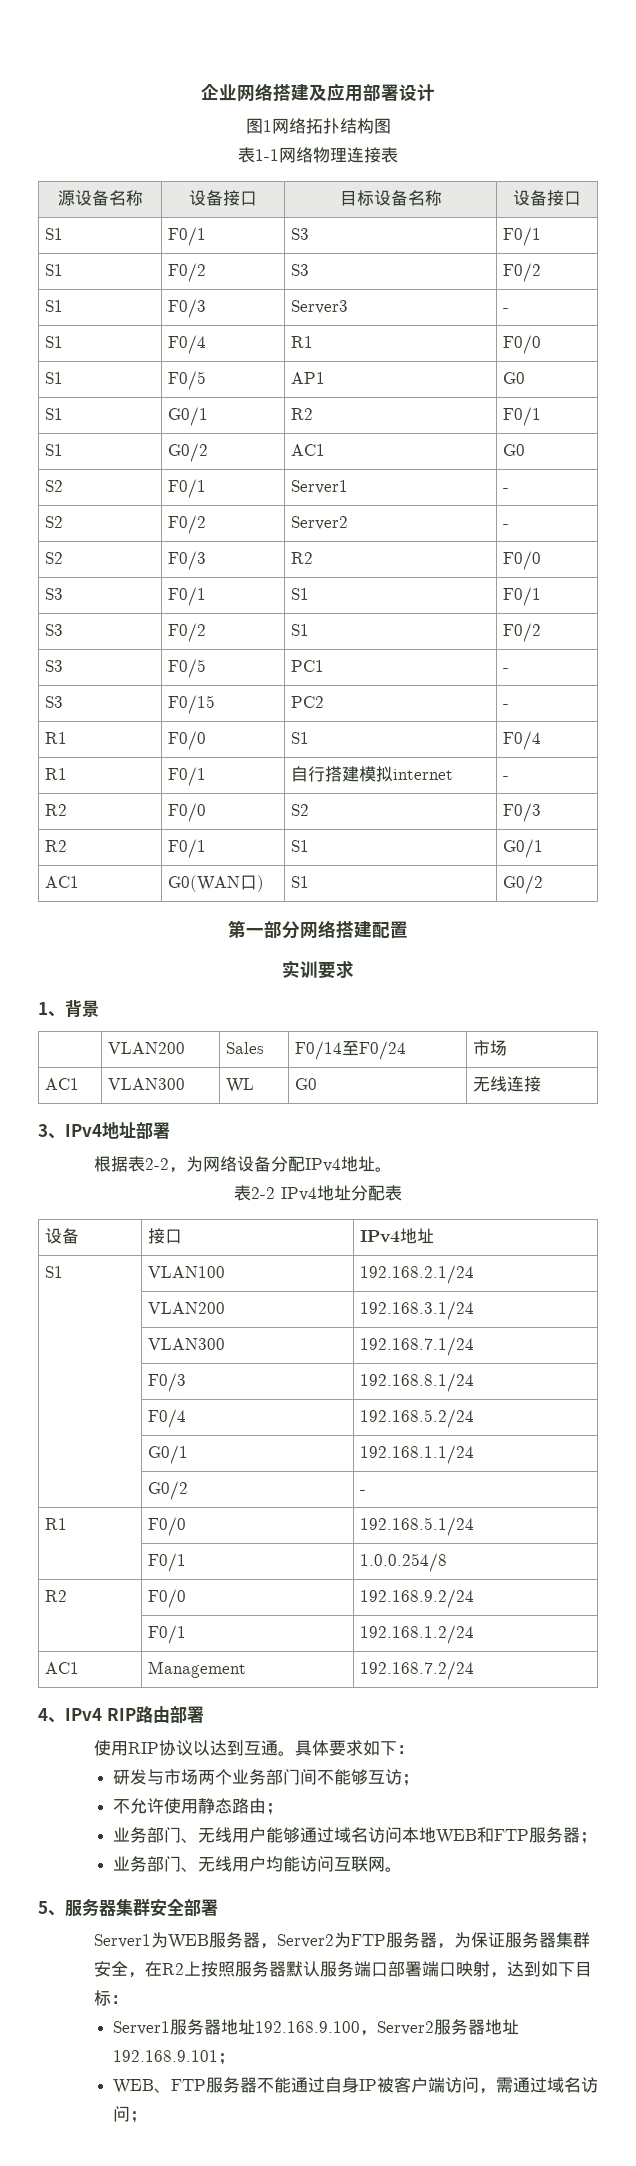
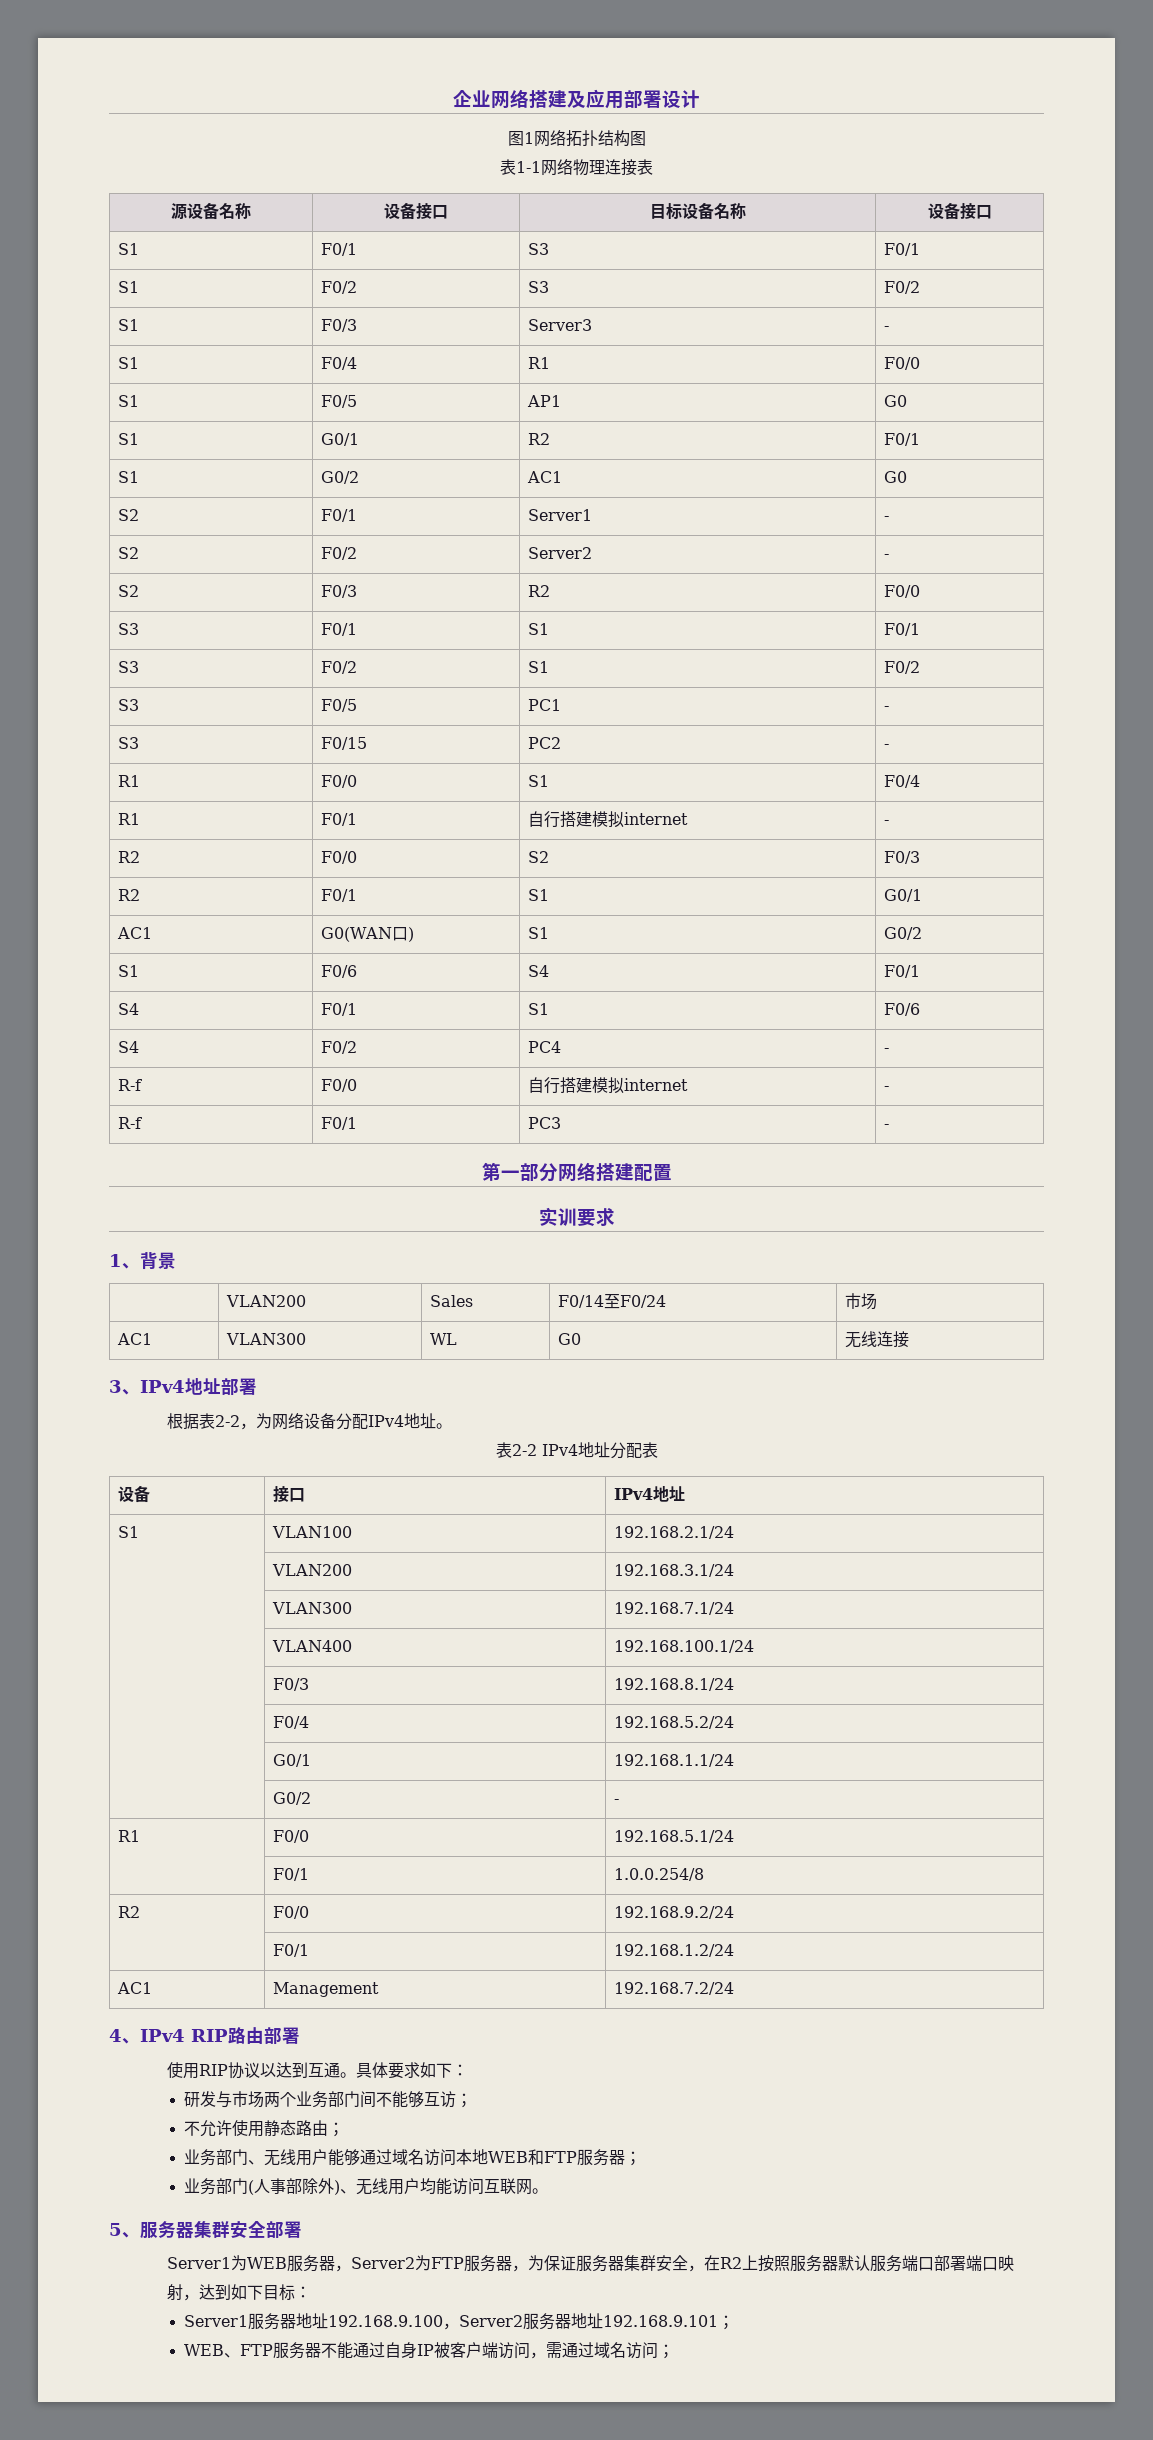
(543, 884) none -> [117,965,139,977] [320,965,357,978] [527,965,549,977] [883,965,920,978] [117,1003,139,1015] [320,1003,357,1016] [527,1003,549,1015] [883,1003,920,1016] [117,1041,139,1053] [320,1041,357,1054] [527,1041,561,1053] [883,1048,889,1053] [117,1079,142,1091] [320,1079,357,1092] [527,1077,688,1094] [883,1086,889,1091] [117,1117,142,1129] [320,1117,357,1130] [527,1117,561,1129] [883,1124,889,1129] // S1 | F0/6 | S4 | F0/1 // S4 | F0/1 | S1 | F0/6 // S4 | F0/2 | PC4 | - // R-f | F0/0 | 自行搭建模拟internet | - // R-f | F0/1 | PC3 | -
(474, 1346) none -> [271,1640,352,1652] [613,1640,754,1653] // | VLAN400 | 192.168.100.1/24
(181, 1864) none -> [248,2178,341,2195] (人事部除外)

